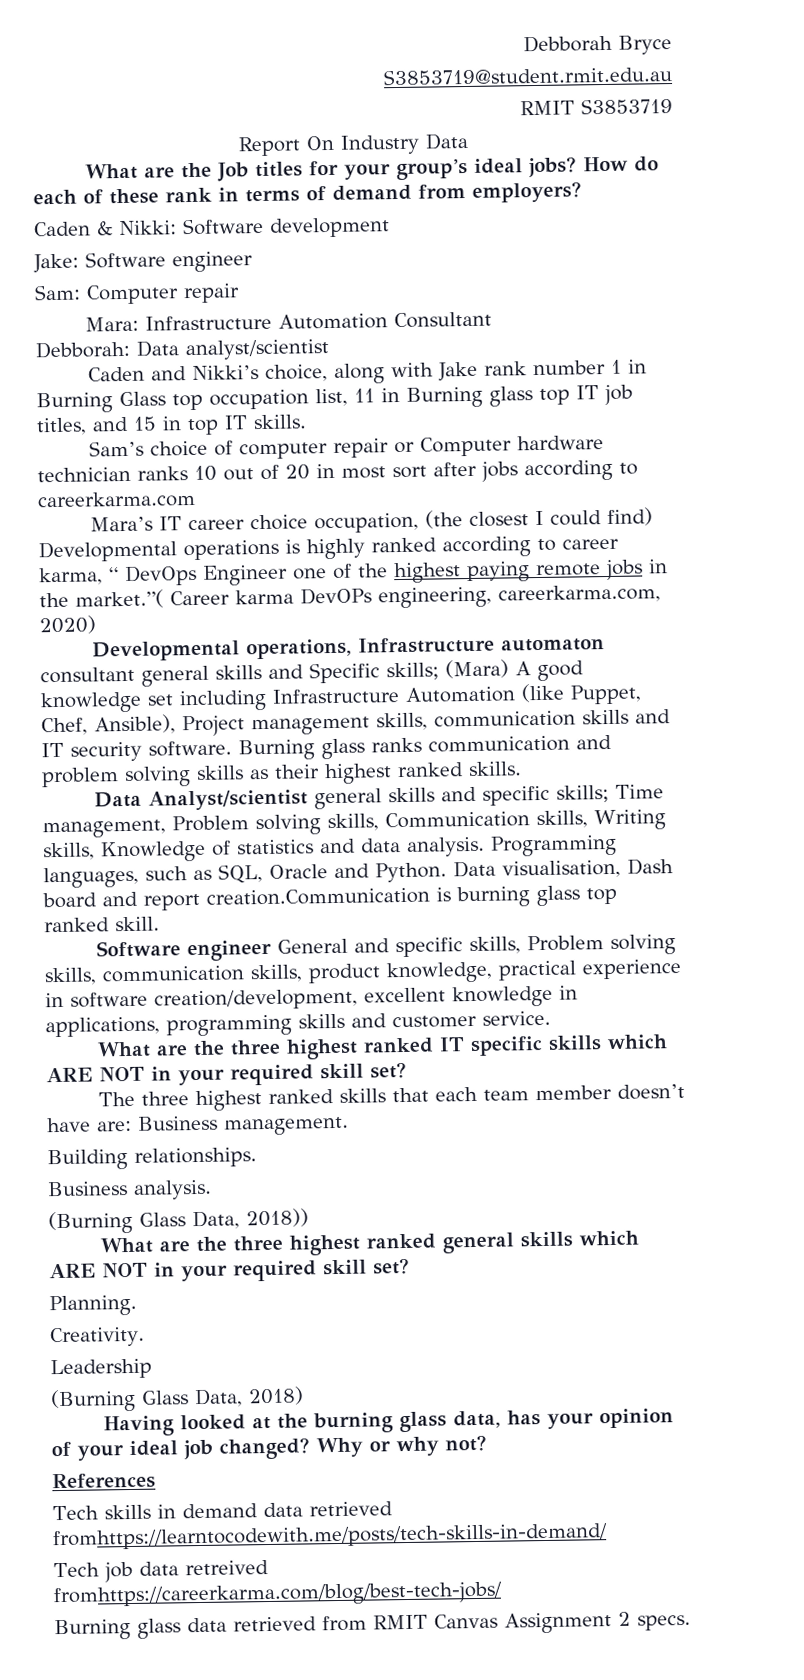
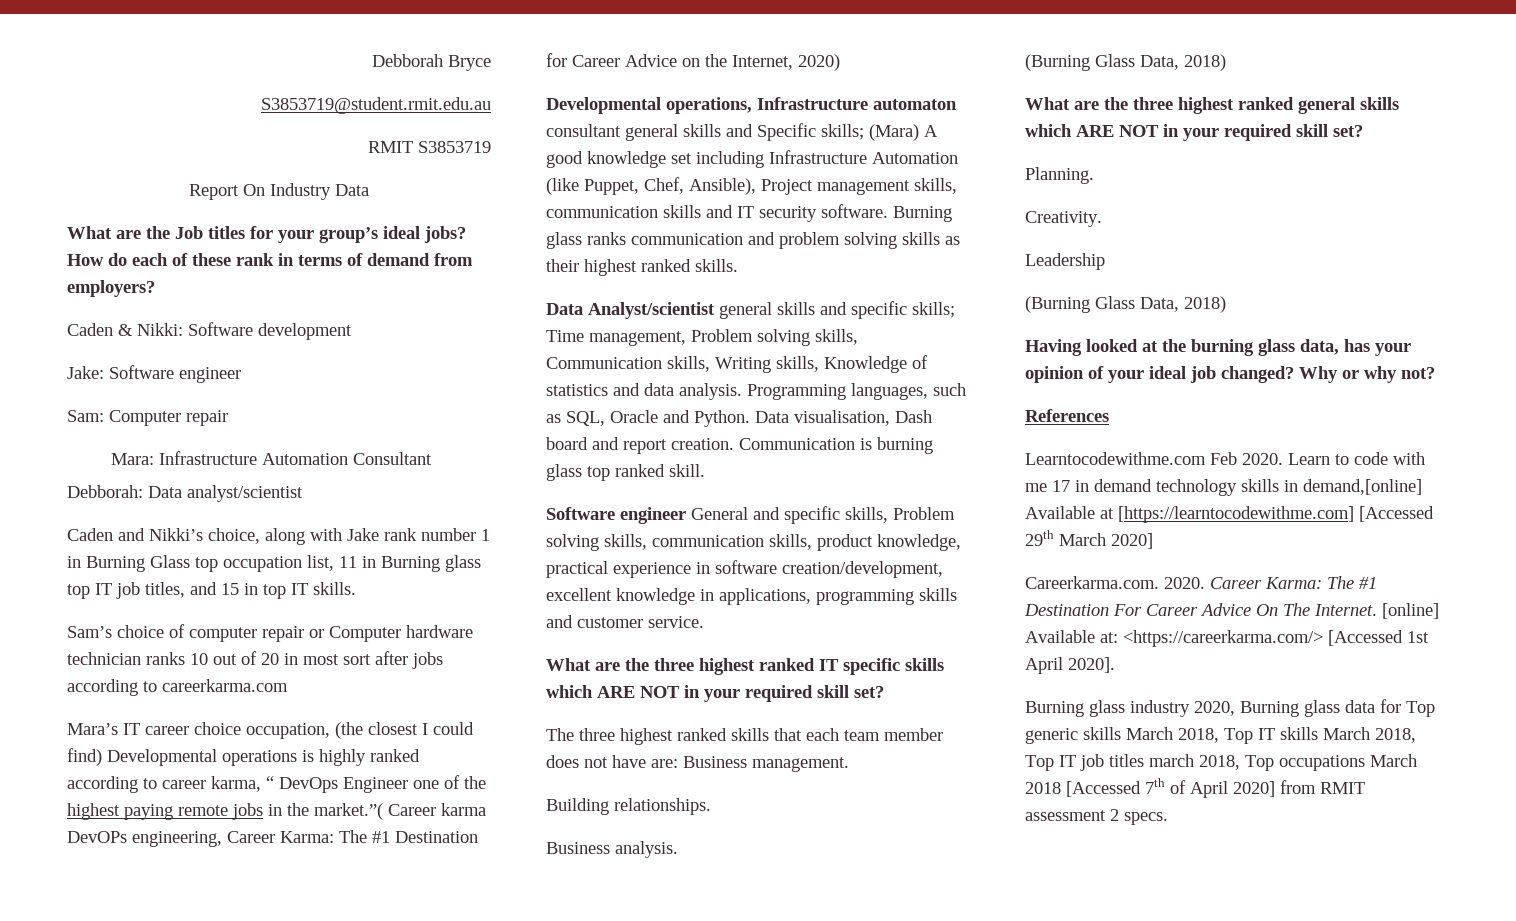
[498,584,661,604] careerkarma.com, -> [227,830,478,843] [546,53,793,70] Career Karma: The #1 Destination for Career Advice on the Internet,
[206,887,430,906] creation.Communication -> [671,438,855,450] creation. Communication
[616,1083,685,1100] doesn’t -> [546,755,608,768] does not
[246,1208,309,1228] 2018)) -> [1184,54,1226,71] 2018)
[52,1501,393,1521] [52,1523,608,1551] [53,1560,269,1583] [53,1581,503,1609] [54,1612,612,1641] Tech skills in demand data retrieved fromhttps://learntocodewith.me/posts/tech-skills-in-demand/ // Tech job data retreived fromhttps://careerkarma.com/blog/best-tech-jobs/ // Burning glass data retrieved from RMIT Canvas Assignment -> [1025,452,1425,465] [1025,479,1422,496] [1025,506,1434,523] [1025,530,1153,549] [1025,576,1377,589] [1024,603,1439,619] [1025,630,1429,647] [1025,657,1115,674] [1025,699,1435,717] [1025,727,1416,744] [1025,754,1417,771] [1025,778,1365,798] [1025,810,1106,821] Learntocodewithme.com Feb 2020. Learn to code with me 17 in demand technology skills in demand,[online] Available at [https://learntocodewithme.com] [Accessed 29th March 2020] // Careerkarma.com. 2020. Career Karma: The #1 Destination For Career Advice On The Internet. [online] Available at: <https://careerkarma.com/> [Accessed 1st April 2020]. // Burning glass industry 2020, Burning glass data for Top generic skills March 2018, Top IT skills March 2018, Top IT job titles march 2018, Top occupations March 2018 [Accessed 7th of April 2020] from RMIT assessment

